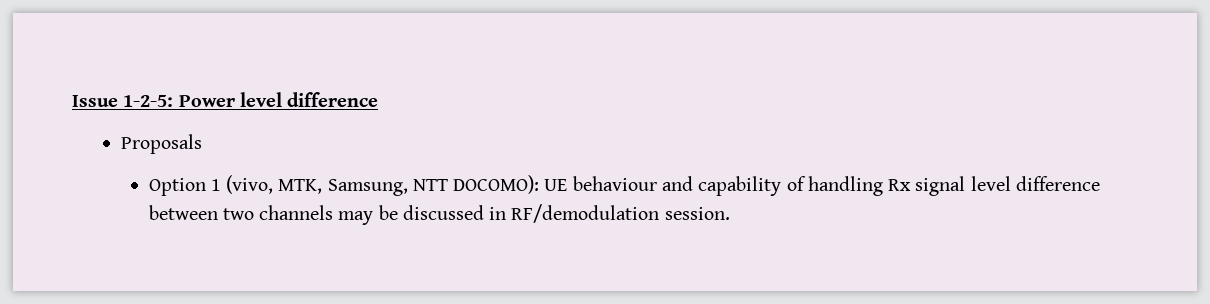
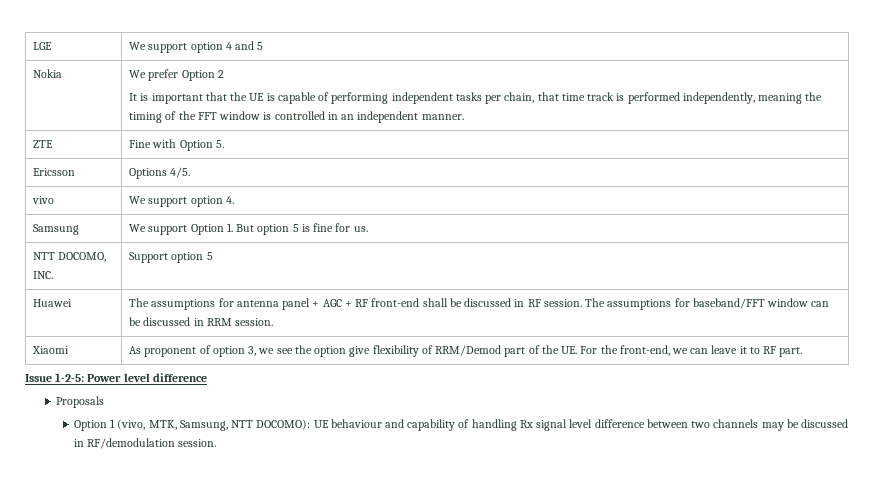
(72, 101) none -> [33,42,53,50] [129,41,264,53] [33,69,63,78] [129,69,224,81] [129,92,823,104] [129,111,464,123] [33,140,54,148] [129,139,224,151] [33,168,76,176] [129,167,191,179] [32,196,55,204] [129,196,234,207] [33,224,80,235] [129,223,368,235] [33,252,107,262] [33,271,54,279] [129,252,213,263] [33,299,73,307] [129,298,830,310] [129,317,274,326] [32,346,70,354] [129,345,803,357] LGE | We support option 4 and 5 // Nokia | We prefer Option 2 // It is important that the UE is capable of performing independent tasks per chain, that time track is performed independently, meaning the timing of the FFT window is controlled in an independent manner. // ZTE | Fine with Option 5. // Ericsson | Options 4/5. // vivo | We support option 4. // Samsung | We support Option 1. But option 5 is fine for us. // NTT DOCOMO, INC. | Support option 5 // Huawei | The assumptions for antenna panel + AGC + RF front-end shall be discussed in RF session. The assumptions for baseband/FFT window can be discussed in RRM session. // Xiaomi | As proponent of option 3, we see the option give flexibility of RRM/Demod part of the UE. For the front-end, we can leave it to RF part. //

